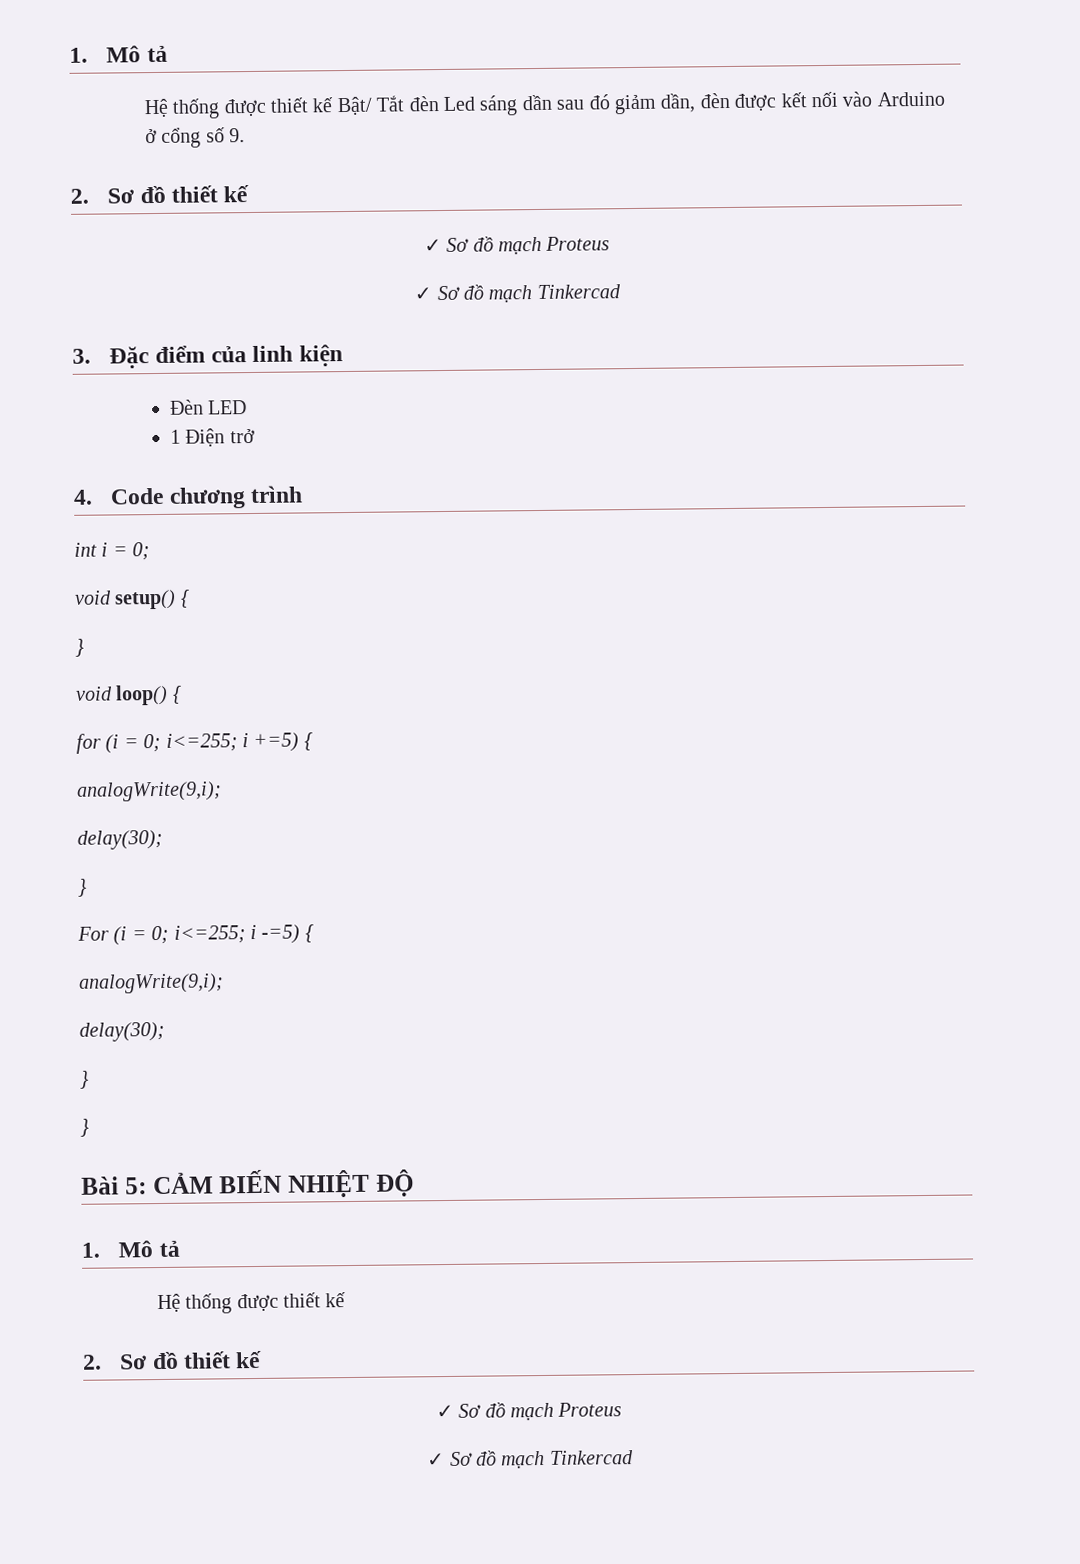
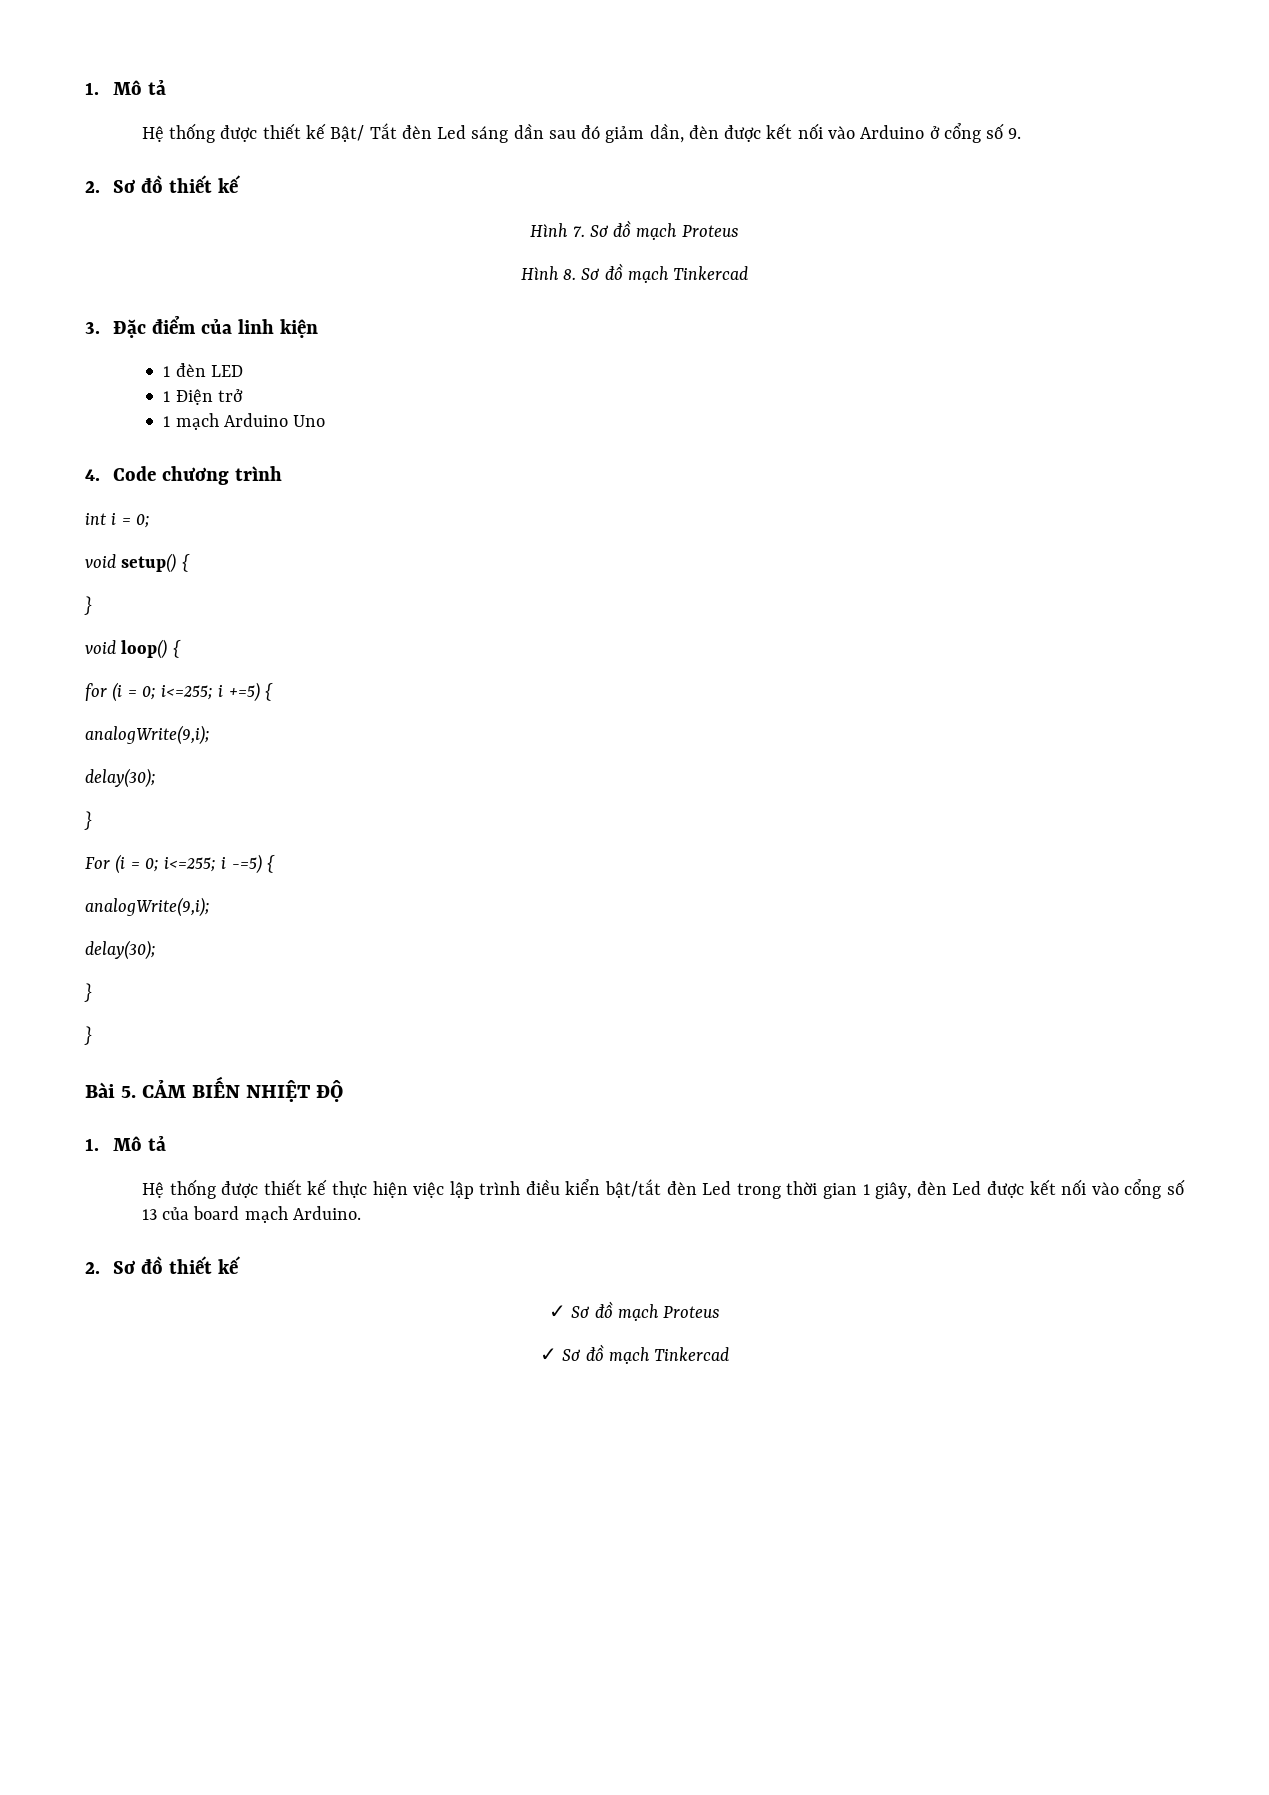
[423,236,611,255] [414,287,433,301] ✓ Sơ đồ mạch Proteus // ✓ -> [530,220,739,240] [520,266,577,280] Hình 7. Sơ đồ mạch Proteus // Hình 8.
[168,399,204,415] Đèn -> [163,363,206,377] 1 đèn
(255, 436) none -> [163,413,326,430] // 1 mạch Arduino Uno
[124,1177,147,1195] 5: -> [121,1086,137,1098] 5.
(347, 1300) none -> [331,1179,1185,1199] [141,1206,362,1223] thực hiện việc lập trình điều kiển bật/tắt đèn Led trong thời gian 1 giây, đèn Led được kết nối vào cổng số 13 của board mạch Arduino.

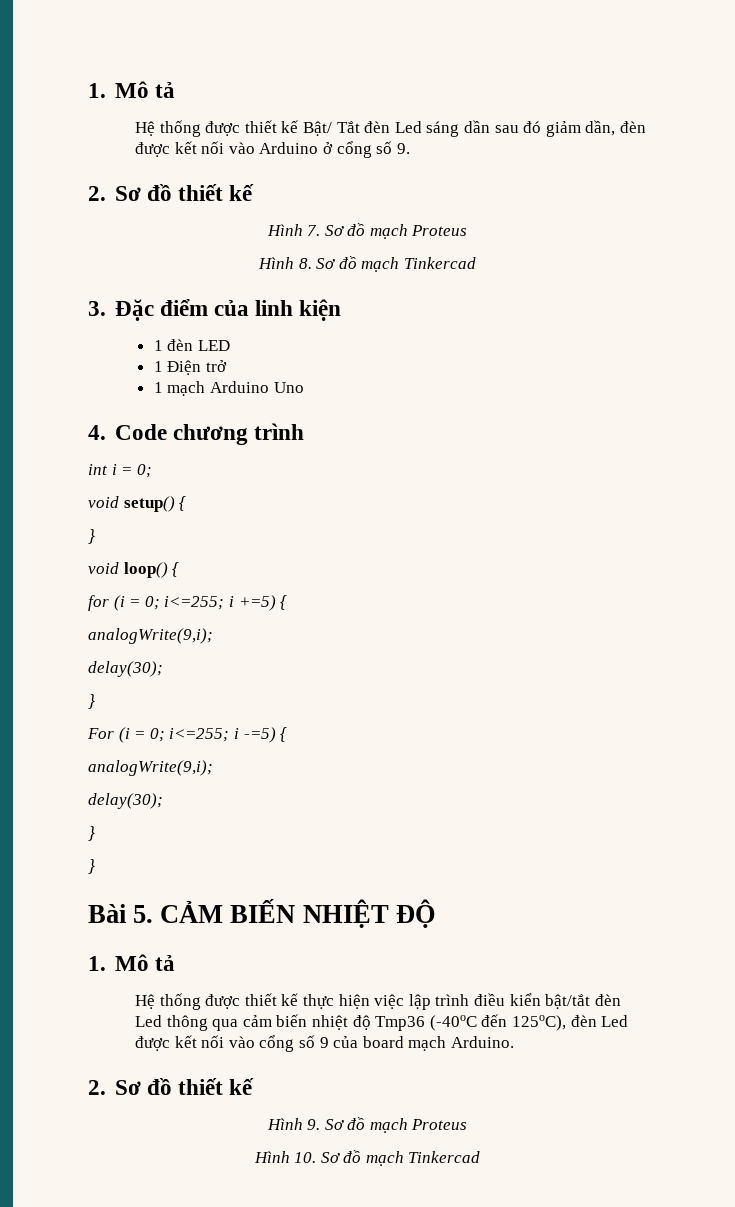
[736,1181,912,1199] trong thời gian 1 giây, -> [166,1014,566,1031] thông qua cảm biến nhiệt độ Tmp36 (-40oC đến 125oC),
[141,1209,157,1220] 13 -> [319,1037,329,1048] 9
[548,1301,721,1321] [539,1348,557,1361] ✓ Sơ đồ mạch Proteus // ✓ -> [266,1117,468,1133] [253,1151,317,1163] Hình 9. Sơ đồ mạch Proteus // Hình 10.

